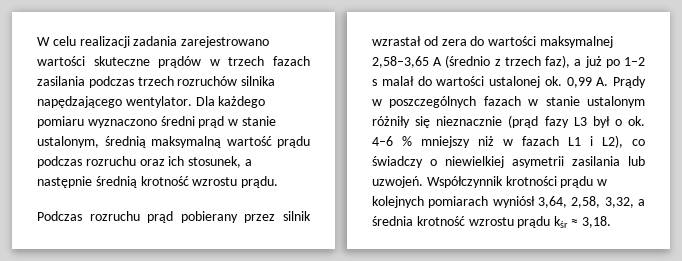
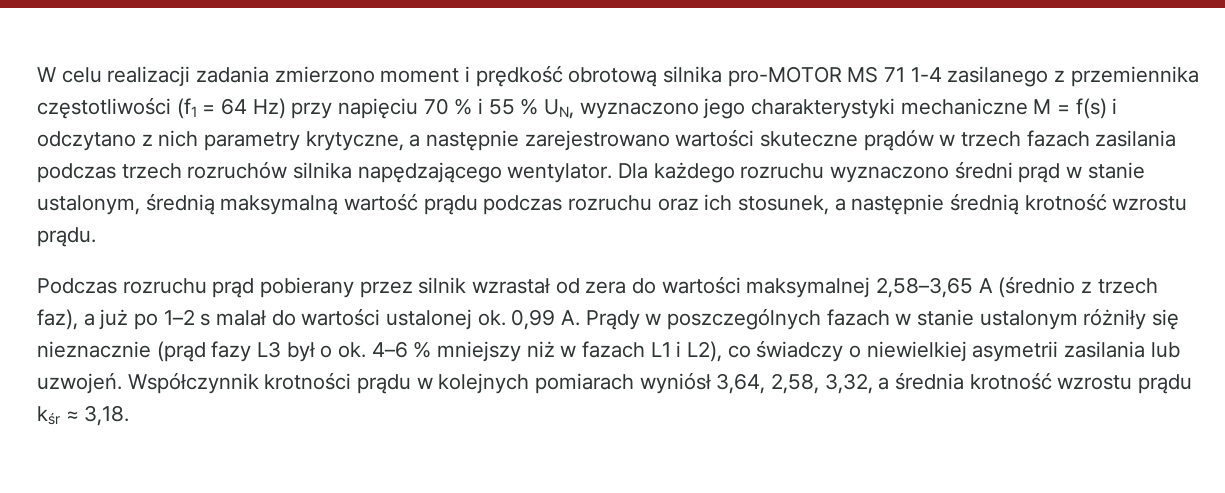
(178, 41) none -> [274,65,1199,87] [37,97,1118,119] [37,130,520,151] zmierzono moment i prędkość obrotową silnika pro-MOTOR MS 71 1-4 zasilanego z przemiennika częstotliwości (f1 = 64 Hz) przy napięciu 70 % i 55 % UN, wyznaczono jego charakterystyki mechaniczne M = f(s) i odczytano z nich parametry krytyczne, a następnie
[37,116,84,128] pomiaru -> [740,163,825,179] rozruchu

